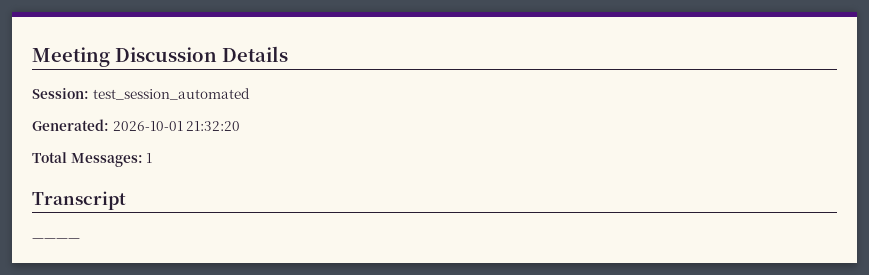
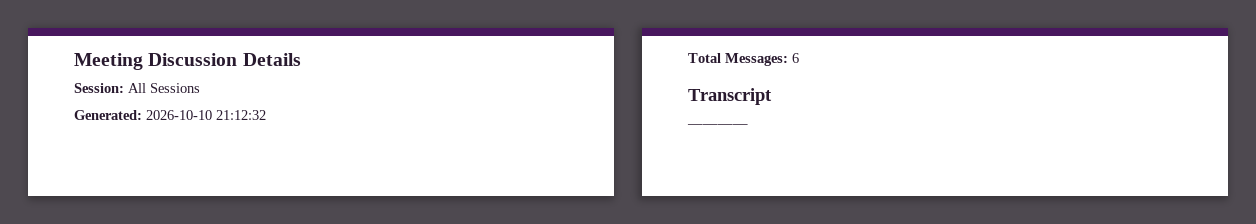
[92,88,250,100] test_session_automated -> [128,83,200,93] All Sessions
[112,121,241,131] 2026-10-01 21:32:20 -> [146,110,266,120] 2026-10-10 21:12:32
[146,153,153,163] 1 -> [792,53,799,63] 6

